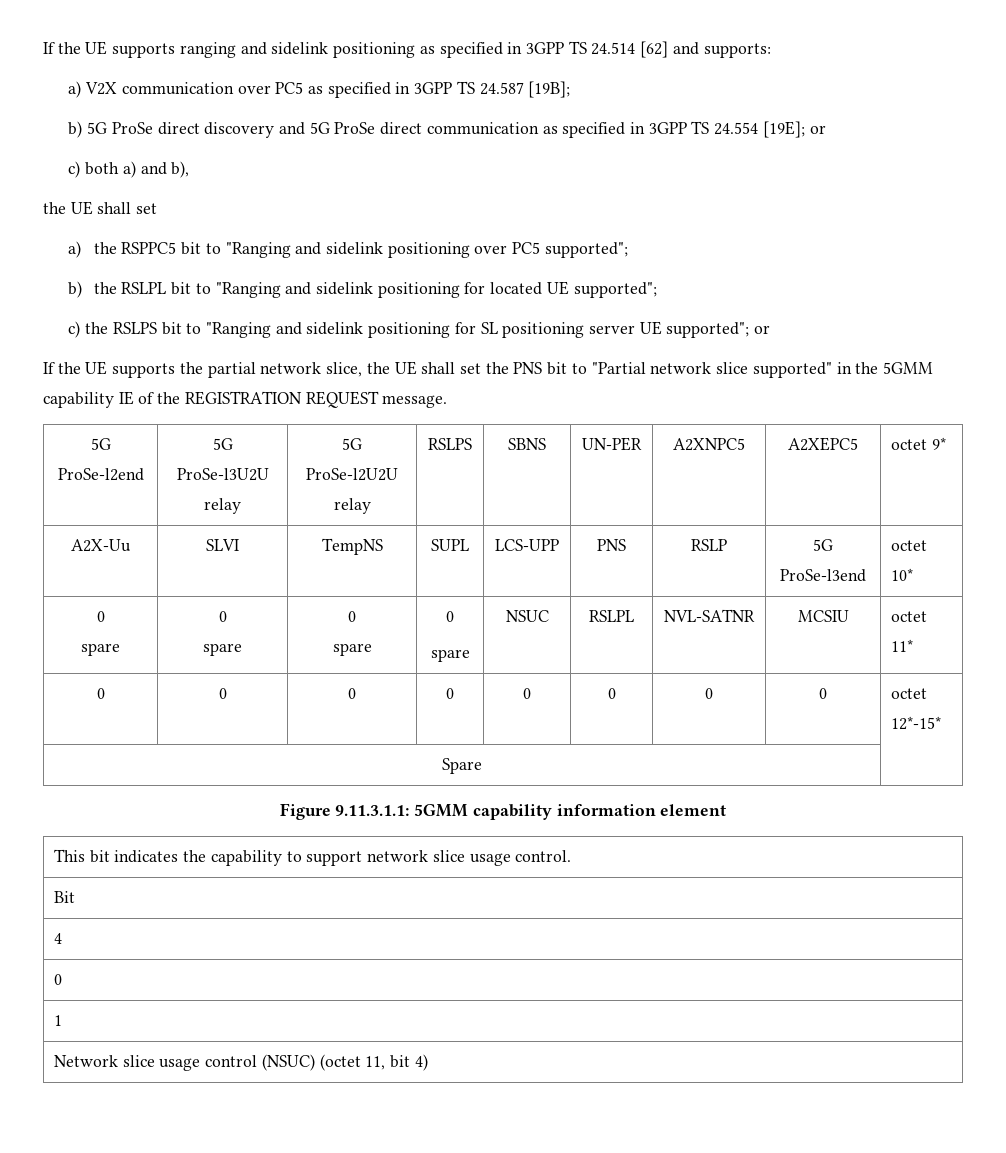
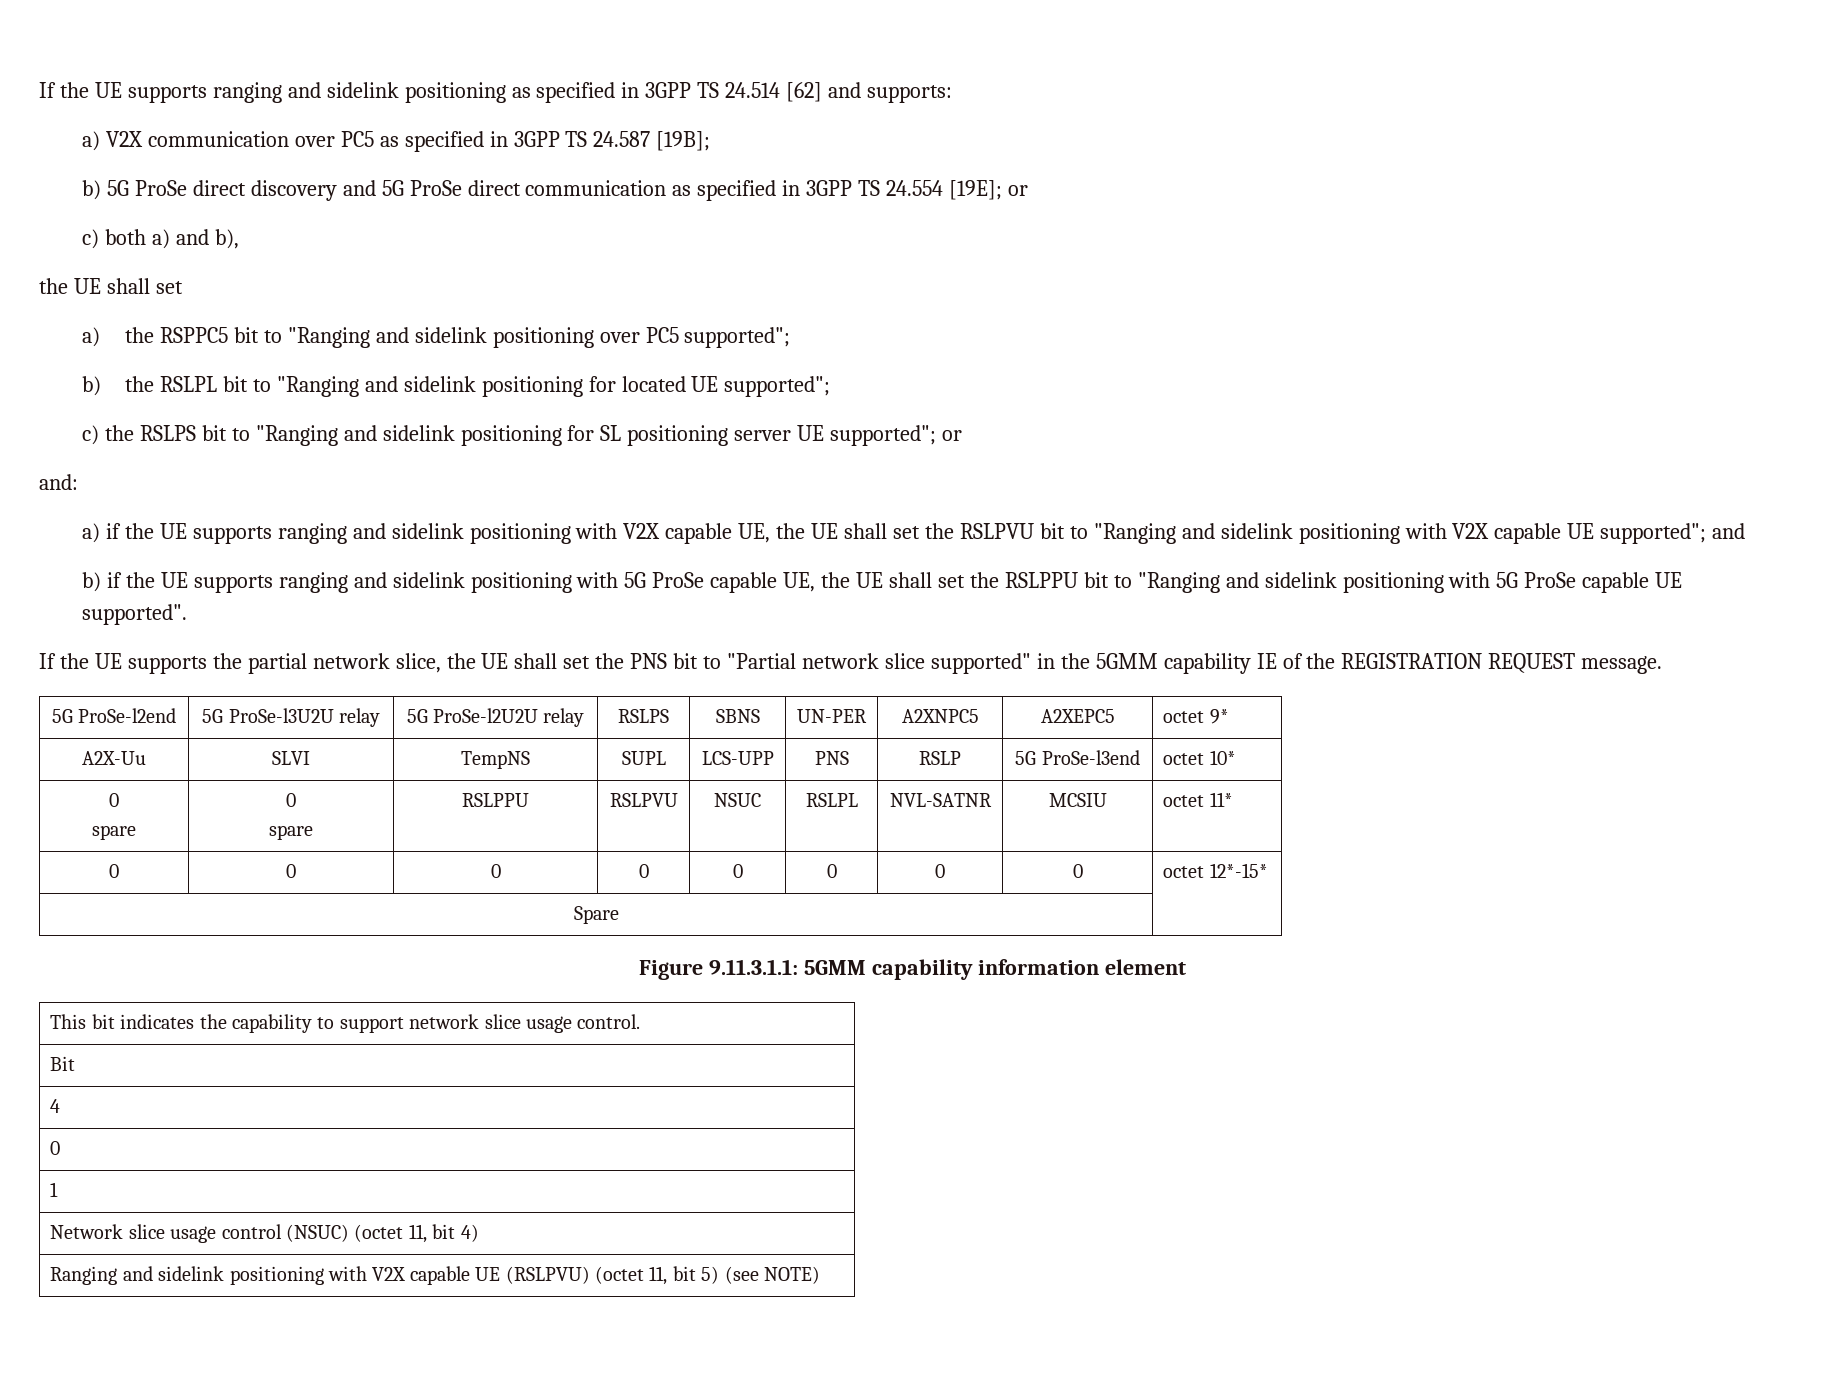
(771, 329) none -> [39,474,78,490] [82,523,1746,544] [82,572,1683,593] [82,604,188,625] // and: // a) if the UE supports ranging and sidelink positioning with V2X capable UE, the UE shall set the RSLPVU bit to "Ranging and sidelink positioning with V2X capable UE supported"; and // b) if the UE supports ranging and sidelink positioning with 5G ProSe capable UE, the UE shall set the RSLPPU bit to "Ranging and sidelink positioning with 5G ProSe capable UE supported".
[348,611,356,622] [332,643,372,656] [446,611,454,622] [430,649,470,662] 0 // spare | 0 // spare -> [462,793,529,807] [609,793,678,807] RSLPPU | RSLPVU
(428, 1062) none -> [50,1266,820,1285] // Ranging and sidelink positioning with V2X capable UE (RSLPVU) (octet 11, bit 5) (see NOTE)

